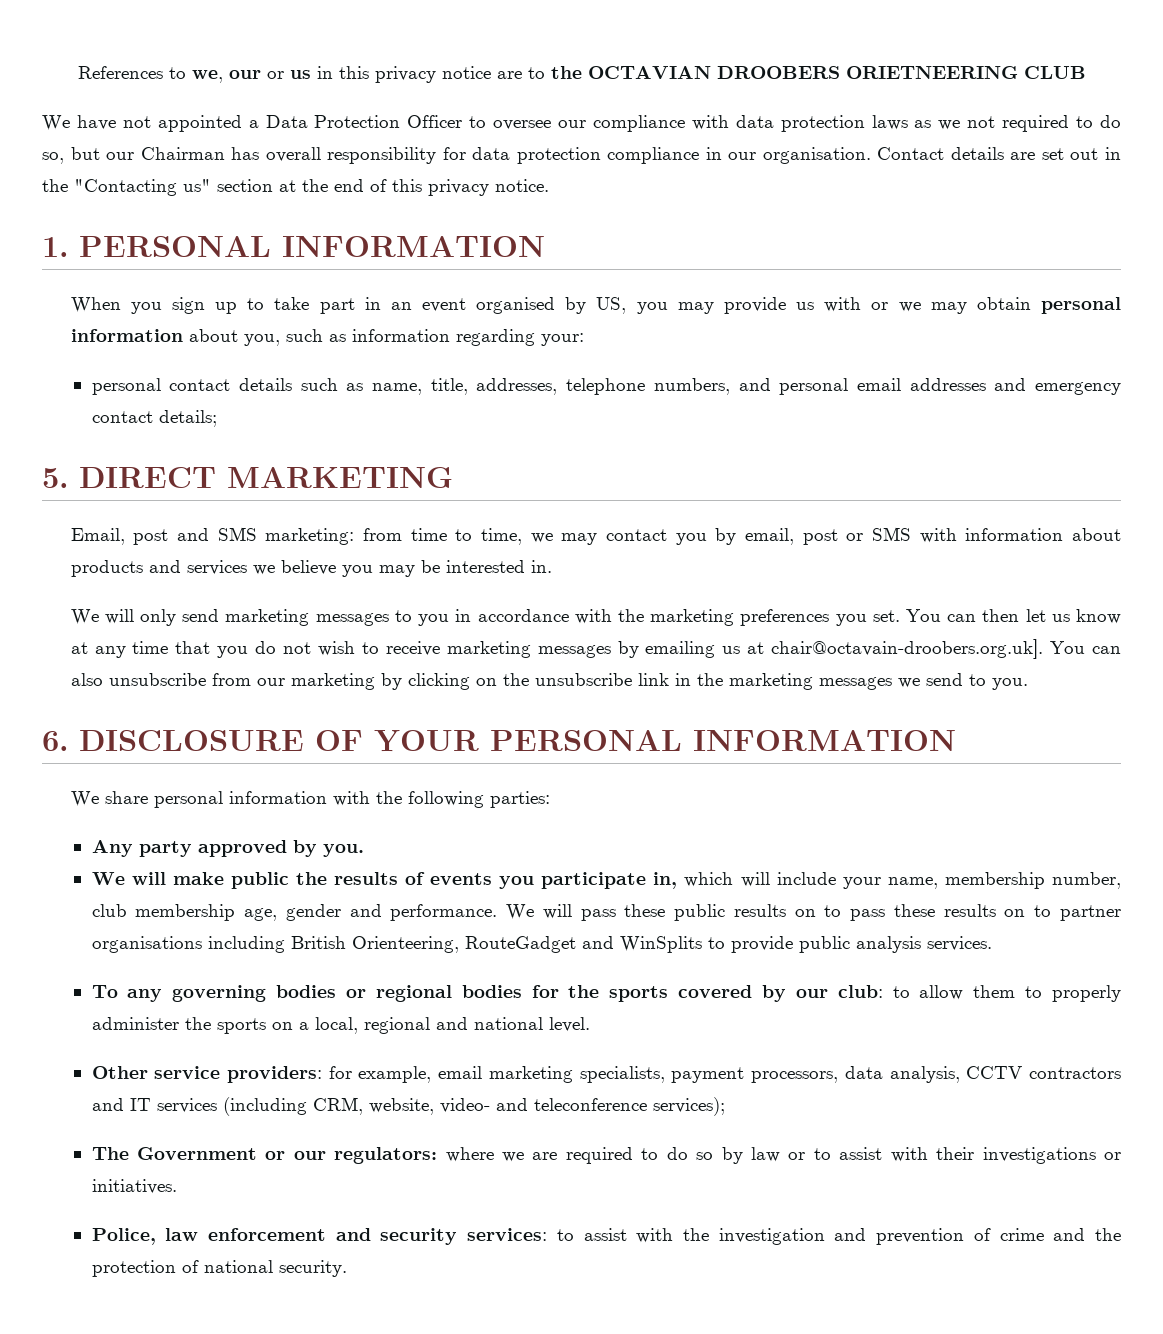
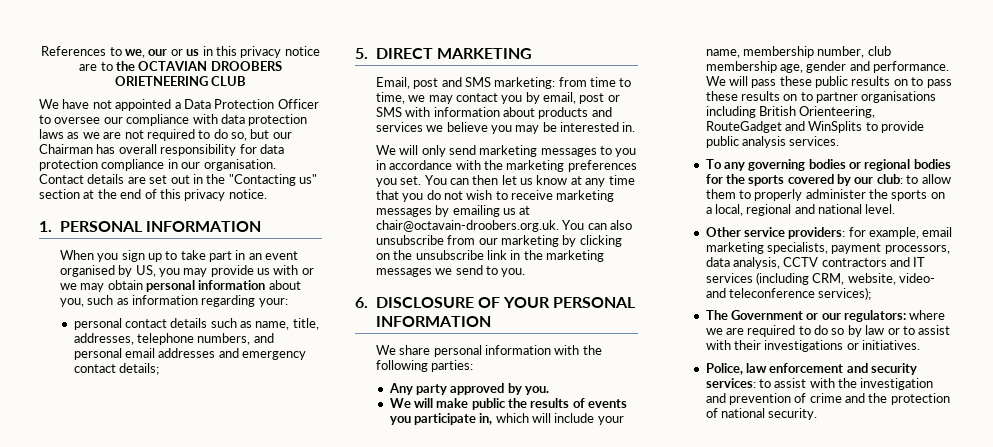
(961, 125) none -> [103,132,122,139] are
[771,639,1044,659] chair@octavain-droobers.org.uk]. -> [375,220,559,232] chair@octavain-droobers.org.uk.

